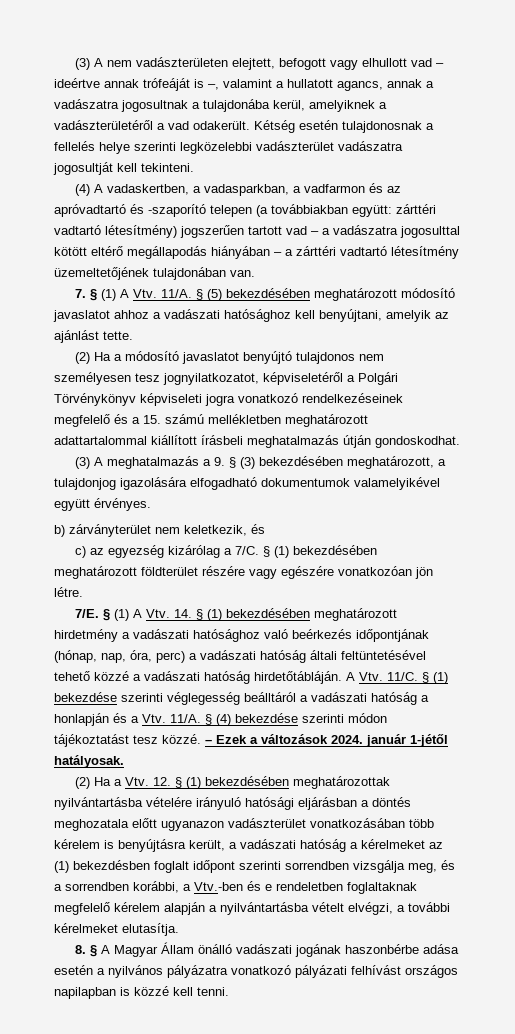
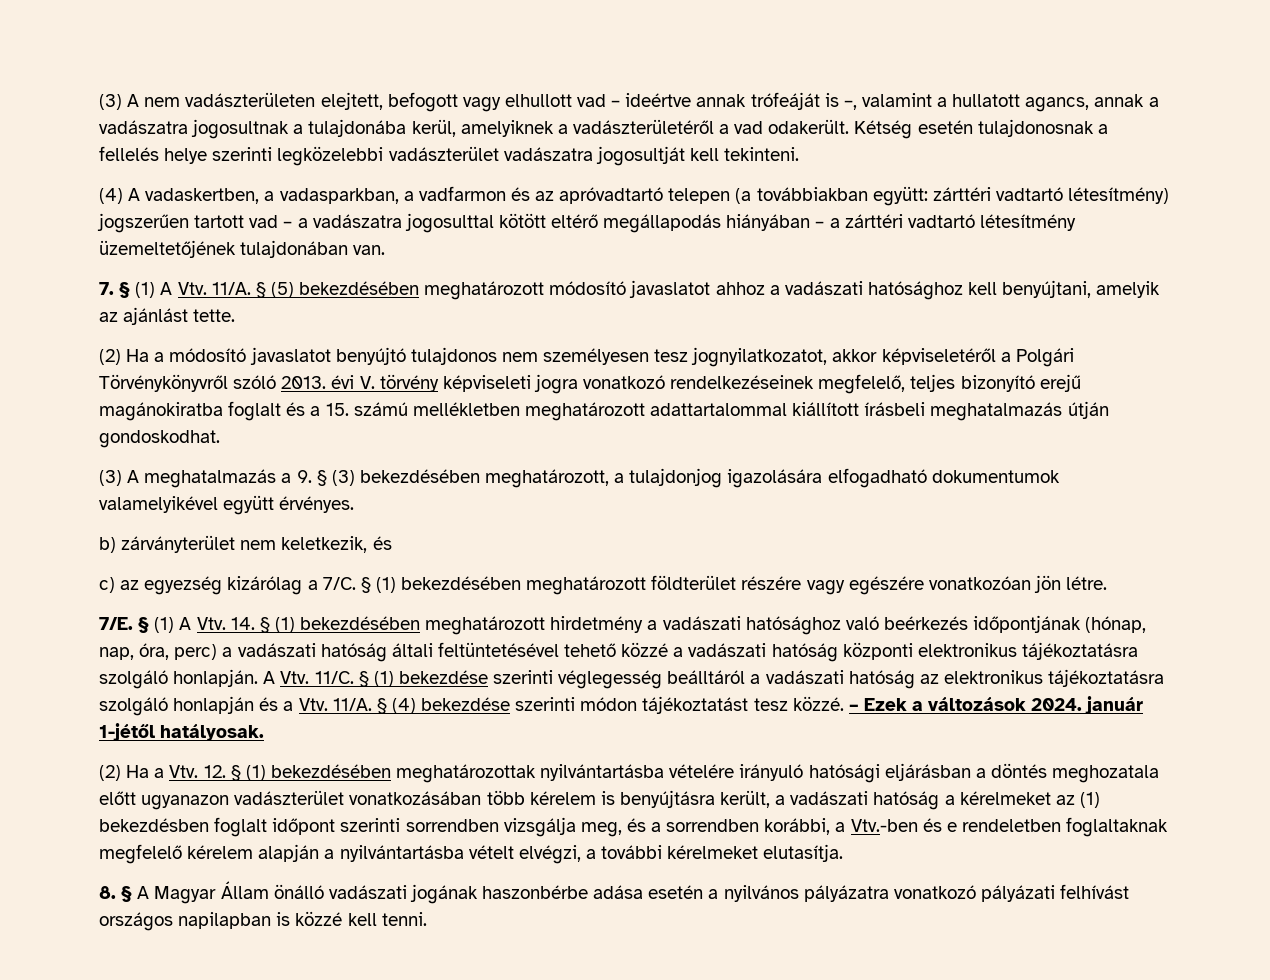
[130,204,206,217] és -szaporító -> (664, 195) none
(259, 379) none -> [832,349,878,362] akkor
[54,393,403,406] [54,414,110,427] Törvénykönyv képviseleti jogra vonatkozó rendelkezéseinek megfelelő -> [99,374,1081,394] [99,401,282,421] Törvénykönyvről szóló 2013. évi V. törvény képviseleti jogra vonatkozó rendelkezéseinek megfelelő, teljes bizonyító erejű magánokiratba foglalt
[254,671,342,684] hirdetőtábláján. -> [842,642,1138,660] [99,669,259,689] központi elektronikus tájékoztatásra szolgáló honlapján.
[421,695,429,702] a -> [919,669,1165,687] [99,697,168,716] az elektronikus tájékoztatásra szolgáló

